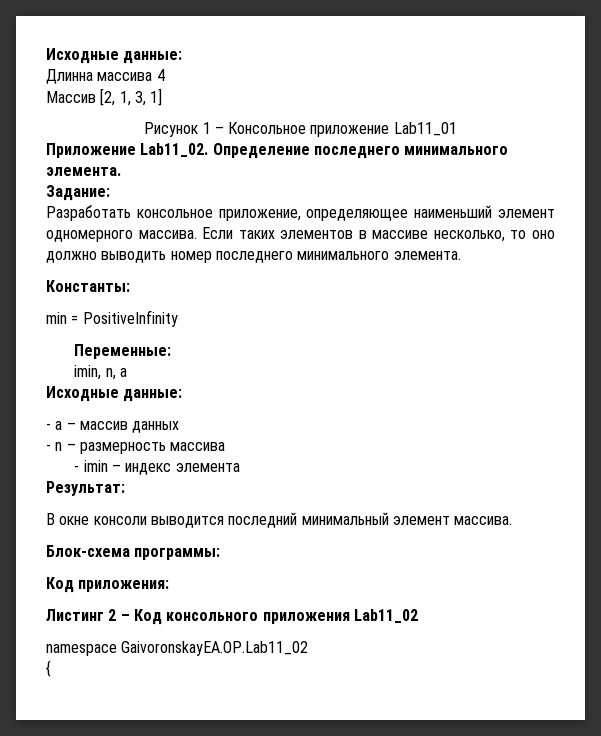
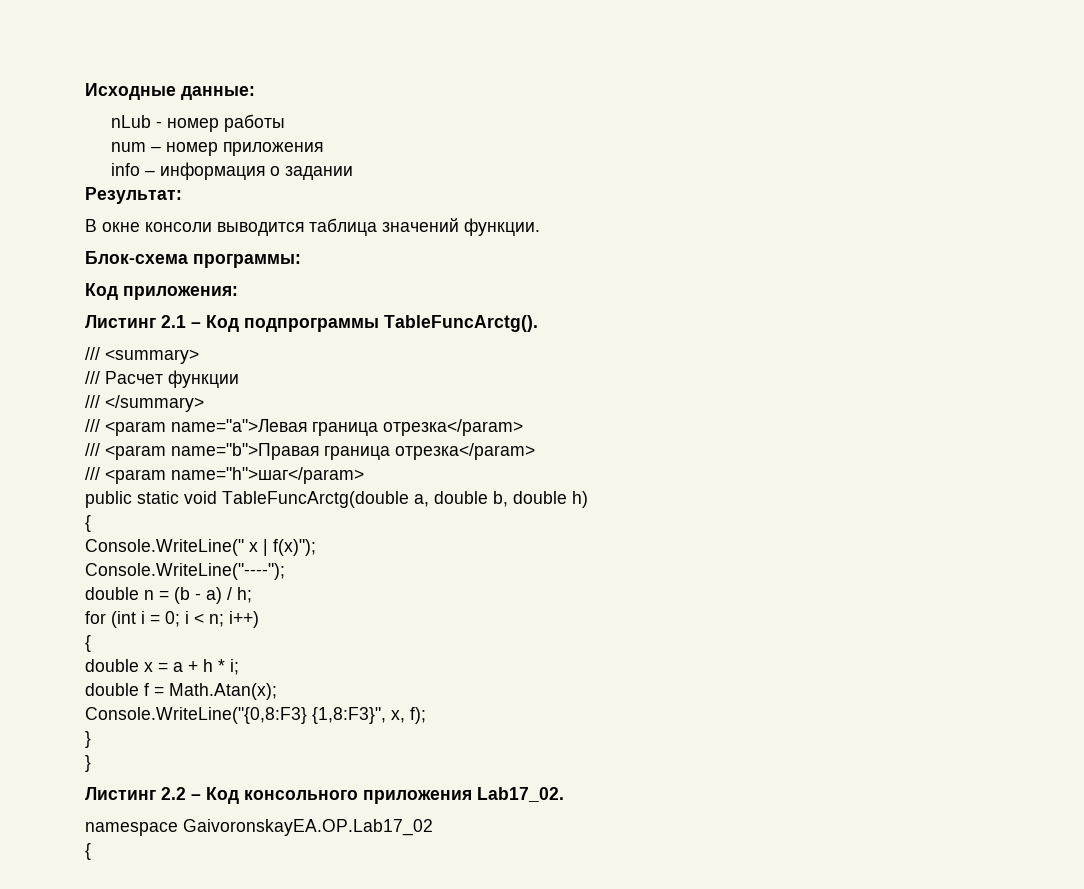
[46,48,183,64] [46,69,165,84] [46,88,163,106] [144,122,457,137] [46,143,509,159] [46,167,121,176] [46,185,110,201] [46,205,555,221] [46,227,555,242] [46,251,461,263] [46,280,130,292] [46,310,178,327] [74,344,172,359] [74,365,127,380] [46,386,183,402] [46,421,180,433] [46,442,226,454] [74,460,240,475] Исходные данные: // Длинна массива 4 // Массив [2, 1, 3, 1] // Рисунок 1 – Консольное приложение Lab11_01 // Приложение Lab11_02. Определение последнего минимального элемента. // Задание: // Разработать консольное приложение, определяющее наименьший элемент одномерного массива. Если таких элементов в массиве несколько, то оно должно выводить номер последнего минимального элемента. // Константы: // min = PositiveInfinity // Переменные: // imin, n, a // Исходные данные: // - a – массив данных // - n – размерность массива // - imin – индекс элемента -> [85,83,255,100] [110,114,285,132] [110,142,323,156] [110,162,353,180] Исходные данные: // nLub - номер работы // num – номер приложения // info – информация о задании
[228,512,513,528] последний минимальный элемент массива. -> [309,218,540,236] таблица значений функции.
[108,609,117,621] 2 -> [161,315,538,332] [85,347,199,364] [85,370,239,388] [85,395,204,412] [85,419,523,436] [85,443,535,460] [85,467,364,484] [85,491,588,508] [85,515,91,532] [85,539,316,556] [85,563,285,580] [85,587,252,604] [85,611,259,628] [85,635,91,652] [85,659,239,675] [85,683,277,700] [85,707,426,724] [85,731,91,748] [85,755,91,772] [85,787,186,800] 2.1 – Код подпрограммы TableFuncArctg(). // /// <summary> // /// Расчет функции // /// </summary> // /// <param name="a">Левая граница отрезка</param> // /// <param name="b">Правая граница отрезка</param> // /// <param name="h">шаг</param> // public static void TableFuncArctg(double a, double b, double h) // { // Console.WriteLine(" x | f(x)"); // Console.WriteLine("----"); // double n = (b - a) / h; // for (int i = 0; i < n; i++) // { // double x = a + h * i; // double f = Math.Atan(x); // Console.WriteLine("{0,8:F3} {1,8:F3}", x, f); // } // } // Листинг 2.2
[353,609,418,623] Lab11_02 -> [477,787,564,802] Lab17_02.
[121,641,309,656] GaivoronskayEA.OP.Lab11_02 -> [183,819,433,836] GaivoronskayEA.OP.Lab17_02

